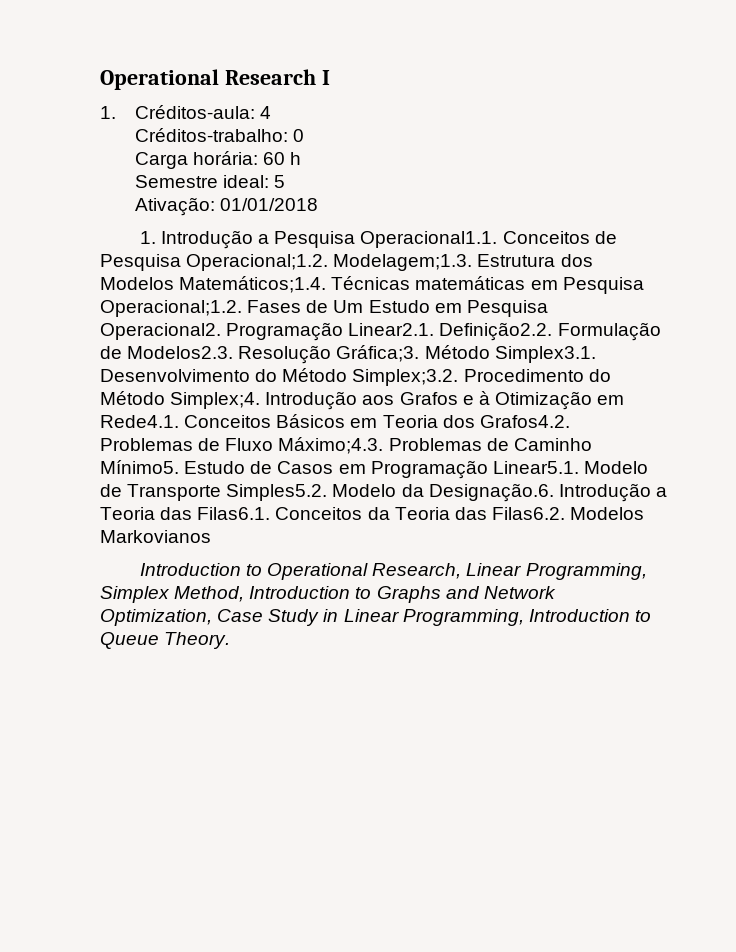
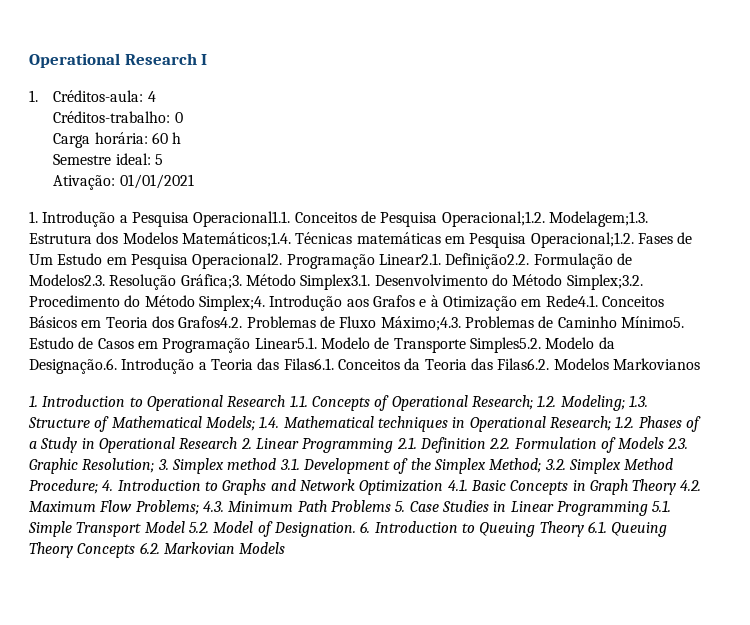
[220,198,319,211] 01/01/2018 -> [119,174,194,189] 01/01/2021
(211, 536) none -> [29,395,38,407] 1.
[372,563,647,580] [100,586,245,603] Research, Linear Programming, Simplex Method, -> [227,395,648,411] [28,416,701,432] [29,437,689,453] [29,458,674,474] [29,479,114,494] Research 1.1. Concepts of Operational Research; 1.2. Modeling; 1.3. Structure of Mathematical Models; 1.4. Mathematical techniques in Operational Research; 1.2. Phases of a Study in Operational Research 2. Linear Programming 2.1. Definition 2.2. Formulation of Models 2.3. Graphic Resolution; 3. Simplex method 3.1. Development of the Simplex Method; 3.2. Simplex Method Procedure; 4.
[100,609,651,626] [100,632,231,649] Optimization, Case Study in Linear Programming, Introduction to Queue Theory. -> [359,479,702,495] [29,500,672,516] [28,521,668,537] [29,542,286,558] Optimization 4.1. Basic Concepts in Graph Theory 4.2. Maximum Flow Problems; 4.3. Minimum Path Problems 5. Case Studies in Linear Programming 5.1. Simple Transport Model 5.2. Model of Designation. 6. Introduction to Queuing Theory 6.1. Queuing Theory Concepts 6.2. Markovian Models

